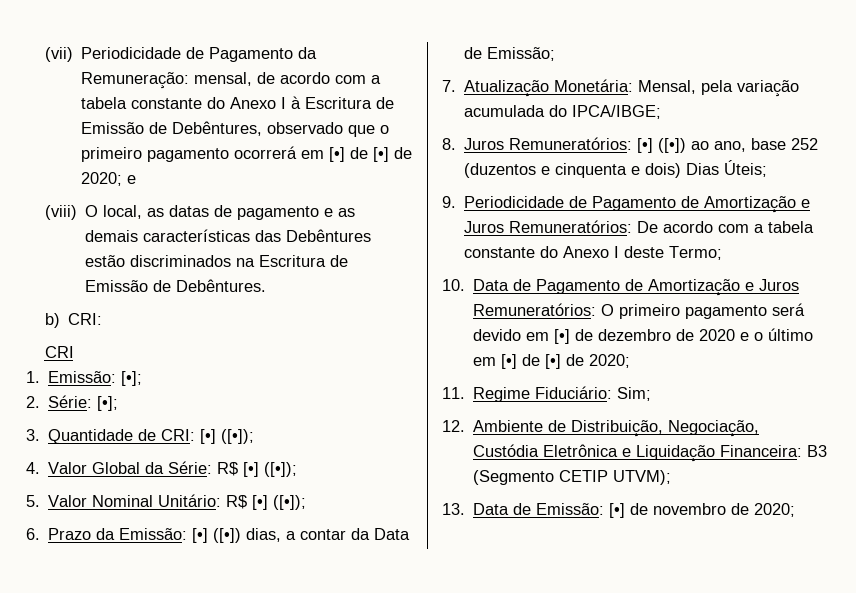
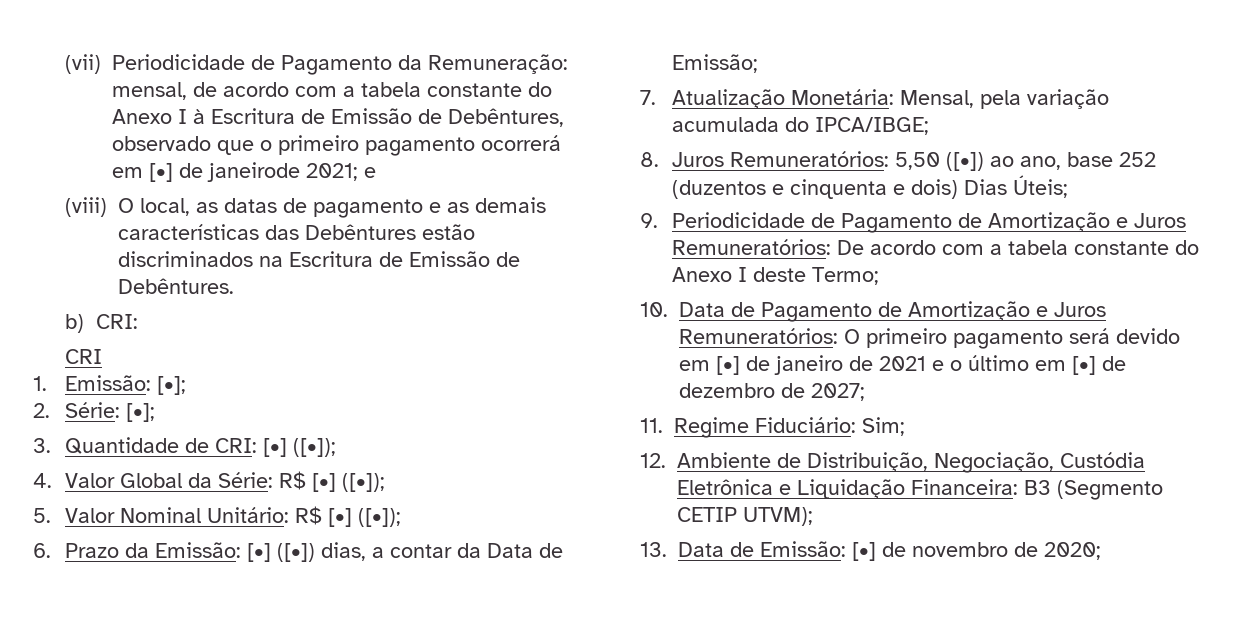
[372,147,412,162] [80,172,122,186] [•] de 2020; -> [206,162,358,182] janeirode 2021;
[637,138,654,153] [•] -> [894,152,940,170] 5,50
[598,329,736,341] dezembro de 2020 -> [774,355,926,375] janeiro de 2021
[545,354,631,369] [•] de 2020; -> [679,383,865,401] dezembro de 2027;

